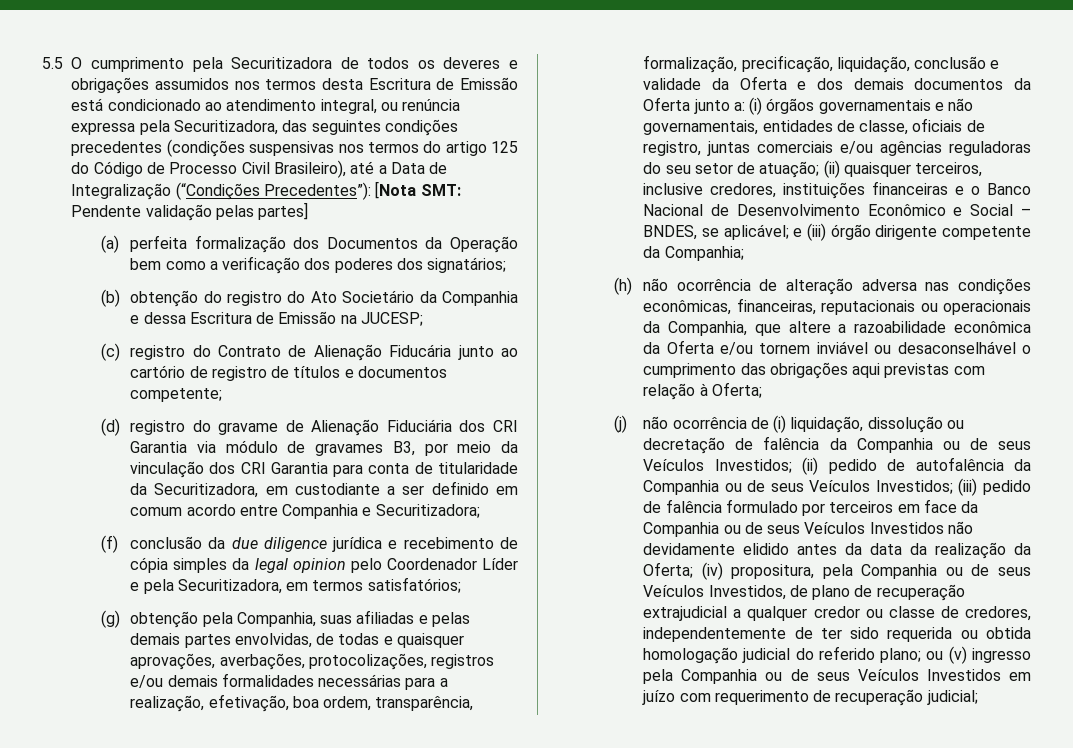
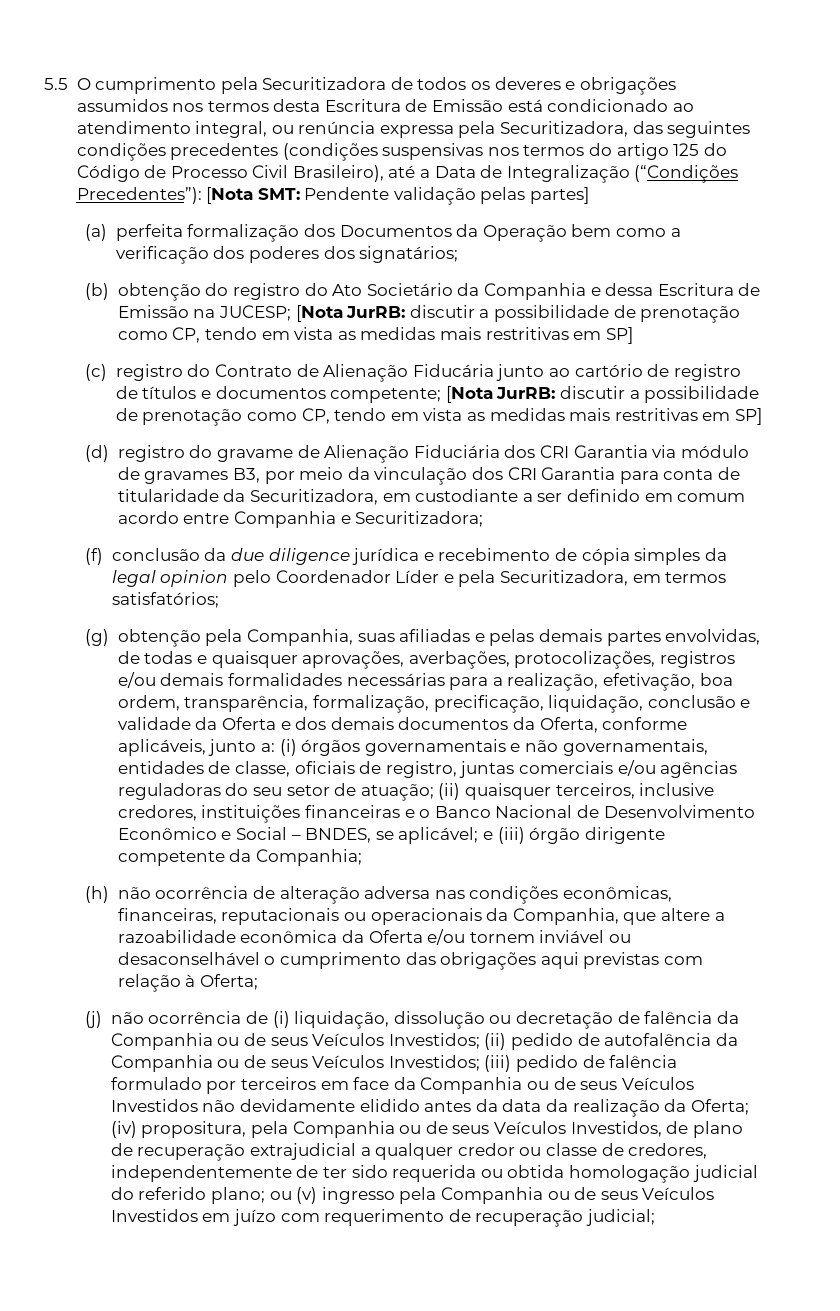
(424, 319) none -> [295,305,741,323] [117,327,633,344] [Nota JurRB: discutir a possibilidade de prenotação como CP, tendo em vista as medidas mais restritivas em SP]
(223, 395) none -> [445,386,760,403] [115,408,762,426] [Nota JurRB: discutir a possibilidade de prenotação como CP, tendo em vista as medidas mais restritivas em SP]
[643,97,691,111] Oferta -> [539,717,688,733] [117,739,206,756] Oferta, conforme aplicáveis,

